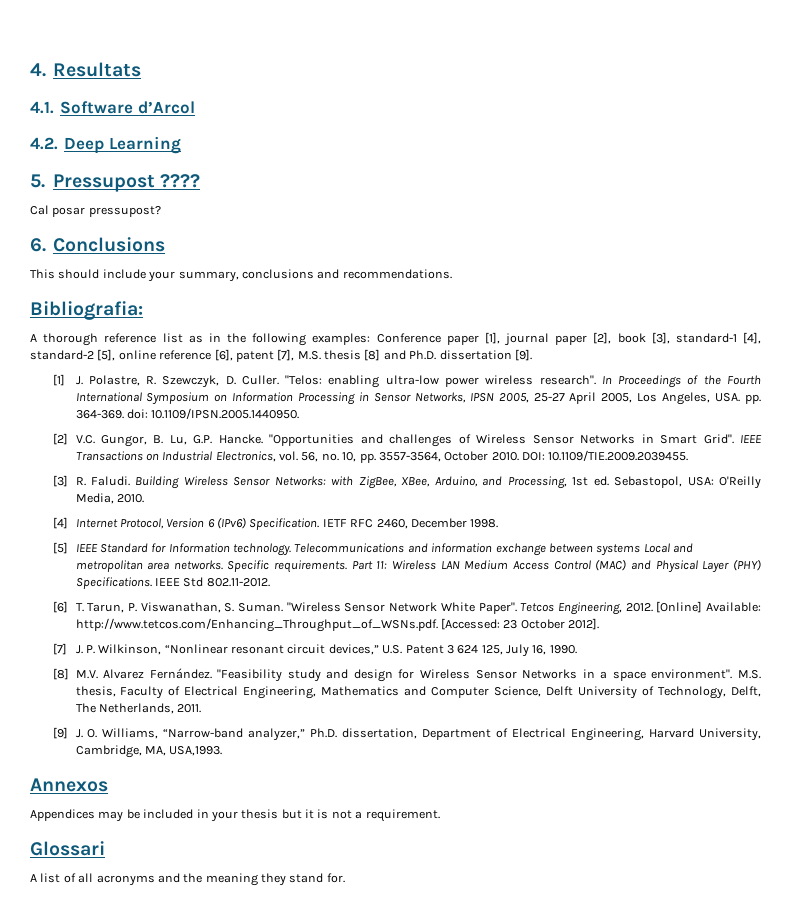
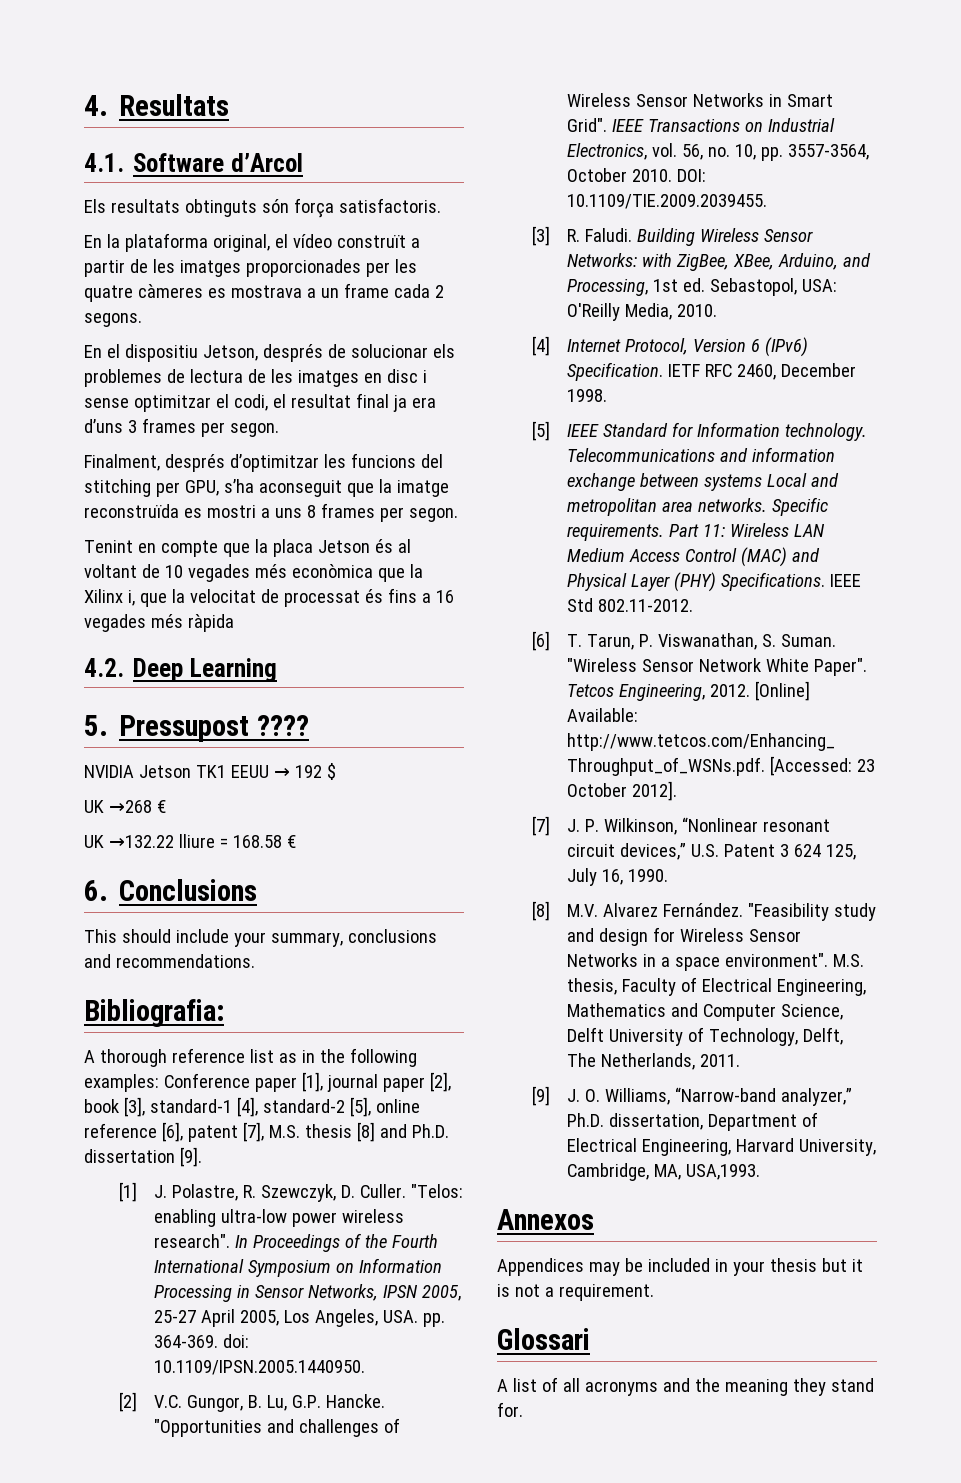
(195, 107) none -> [84,198,441,218] [84,233,420,252] [84,259,417,277] [84,283,444,302] [84,313,142,327] [84,344,455,362] [84,369,427,387] [84,393,436,412] [84,418,279,437] [84,453,443,472] [84,479,449,497] [84,503,458,522] [84,539,411,557] [84,564,423,582] [84,588,454,607] [84,614,234,632] // Els resultats obtinguts són força satisfactoris. // En la plataforma original, el vídeo construït a partir de les imatges proporcionades per les quatre càmeres es mostrava a un frame cada 2 segons. // En el dispositiu Jetson, després de solucionar els problemes de lectura de les imatges en disc i sense optimitzar el codi, el resultat final ja era d’uns 3 frames per segon. // Finalment, després d’optimitzar les funcions del stitching per GPU, s’ha aconseguit que la imatge reconstruïda es mostri a uns 8 frames per segon. // Tenint en compte que la placa Jetson és al voltant de 10 vegades més econòmica que la Xilinx i, que la velocitat de processat és fins a 16 vegades més ràpida
[30,205,161,217] Cal posar pressupost? -> [84,763,336,780] [84,800,166,813] [84,834,296,848] NVIDIA Jetson TK1 EEUU → 192 $ // UK →268 € // UK →132.22 lliure = 168.58 €

